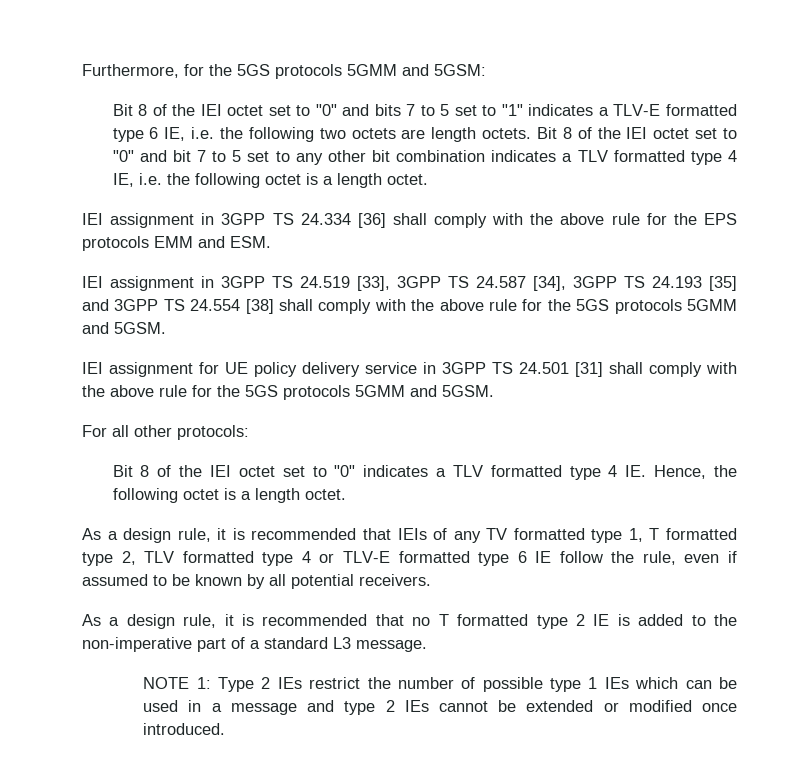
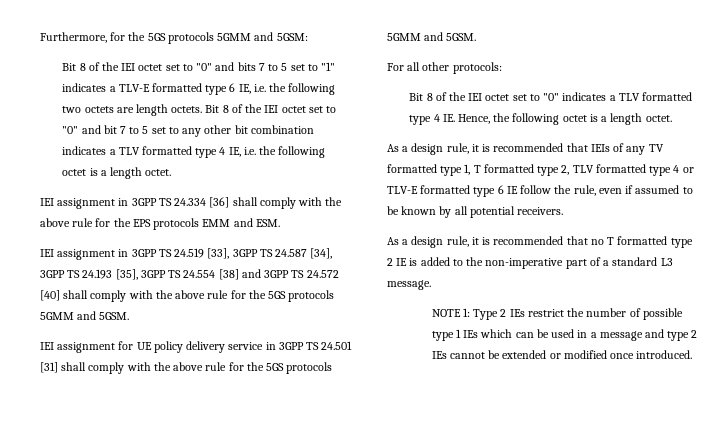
[709,276,737,291] [82,299,109,311] [35] and -> [115,269,138,280] [35],
(274, 306) none -> [241,269,339,278] [40,290,60,301] and 3GPP TS 24.572 [40]

